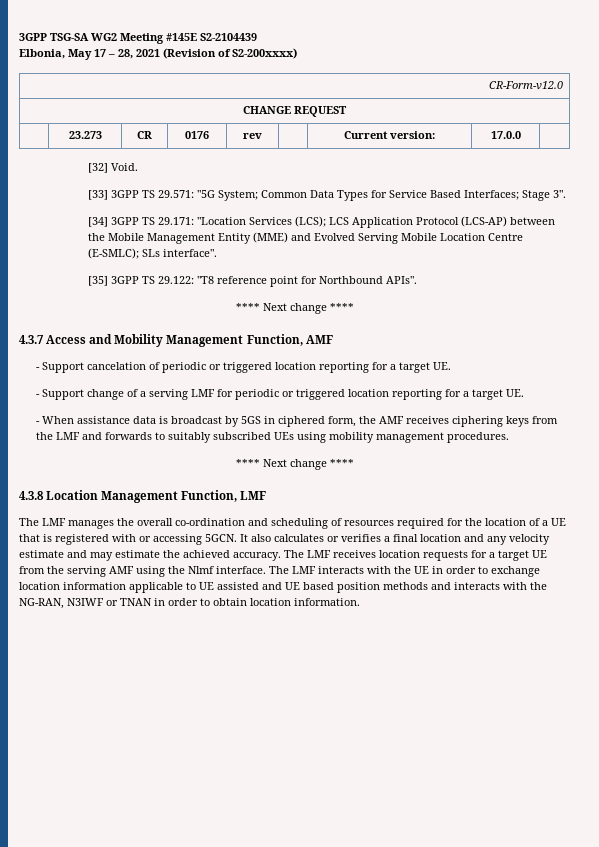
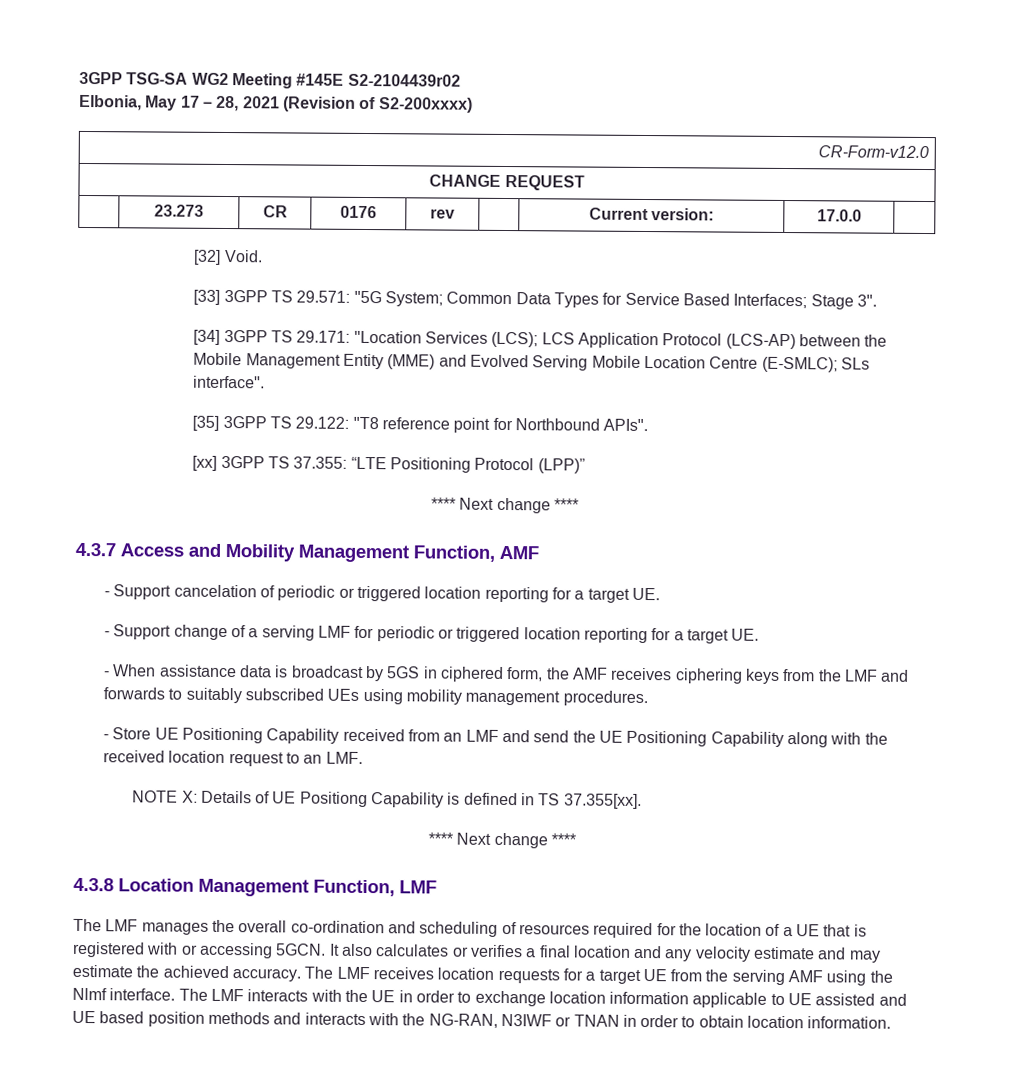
[200,33,257,41] S2-2104439 -> [347,73,461,87] S2-2104439r02
(418, 280) none -> [192,455,585,474] // [xx] 3GPP TS 37.355: “LTE Positioning Protocol (LPP)”
(510, 437) none -> [103,727,888,748] [103,750,363,767] [132,790,642,809] // - Store UE Positioning Capability received from an LMF and send the UE Positioning Capability along with the received location request to an LMF. // NOTE X: Details of UE Positiong Capability is defined in TS 37.355[xx].

